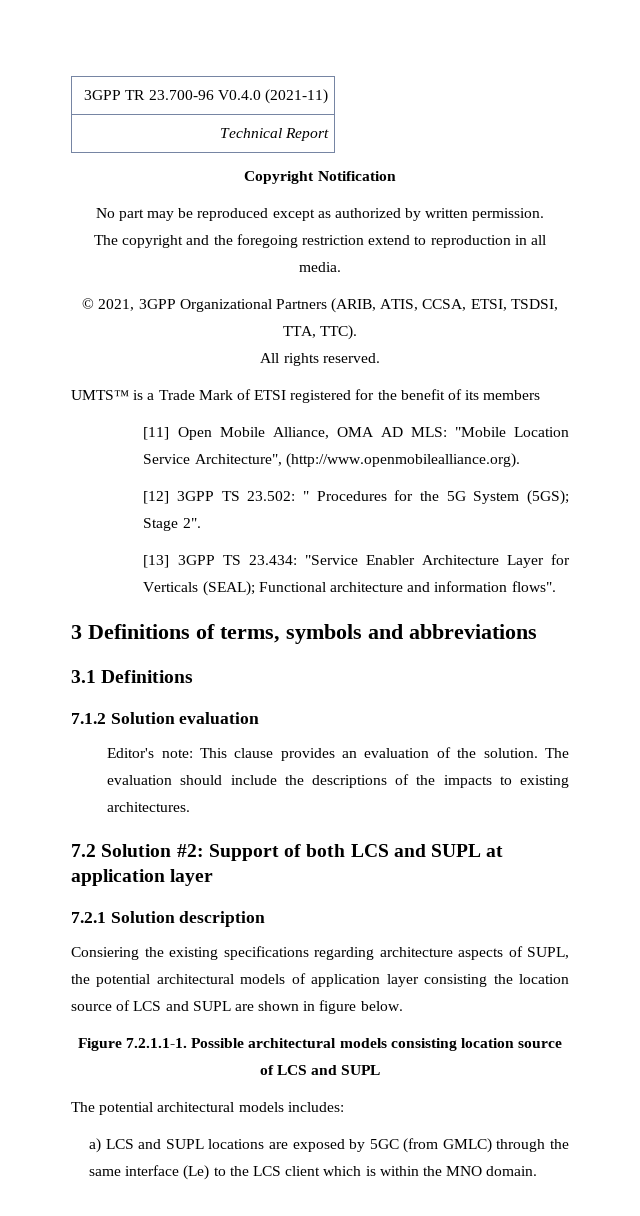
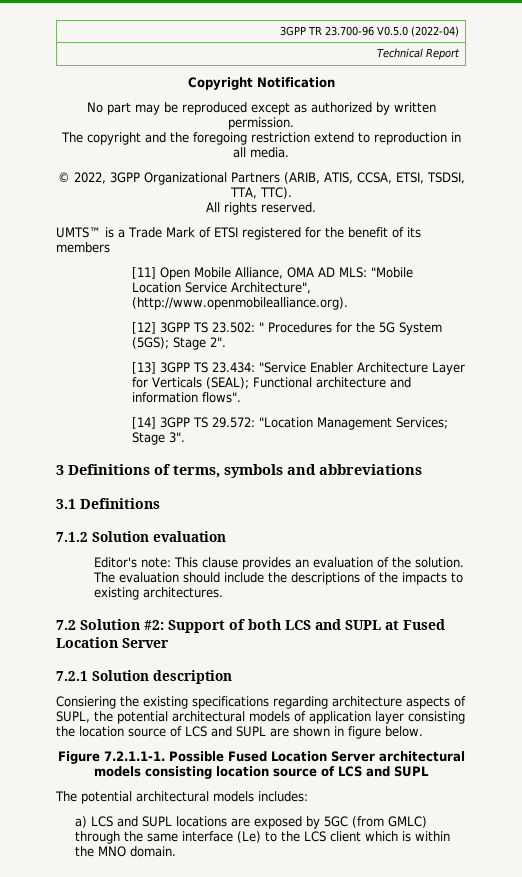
[217,89,328,104] V0.4.0 (2021-11) -> [377,26,460,37] V0.5.0 (2022-04)
[98,299,135,311] 2021, -> [73,172,106,184] 2022,
(556, 586) none -> [132,417,449,430] [132,432,186,445] // [14] 3GPP TS 29.572: "Location Management Services; Stage 3".
[71,869,214,886] application layer -> [403,619,445,630] [56,637,169,648] Fused Location Server
(245, 1043) none -> [227,751,375,762] Fused Location Server

